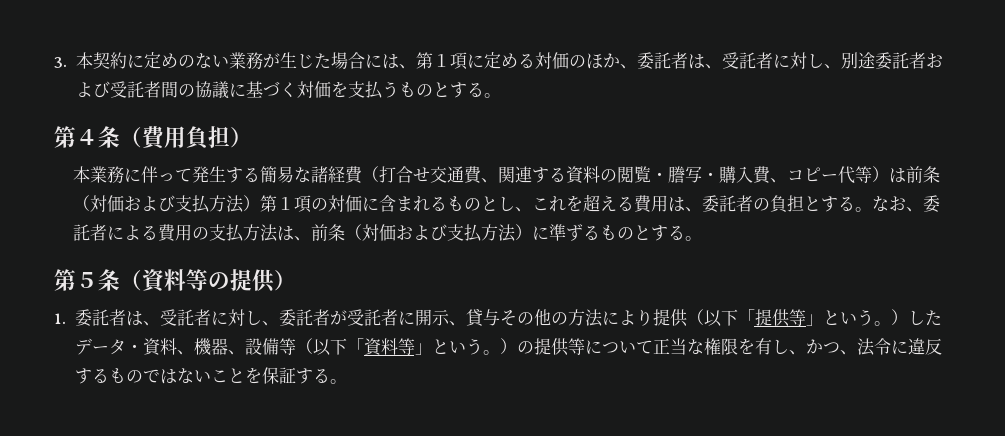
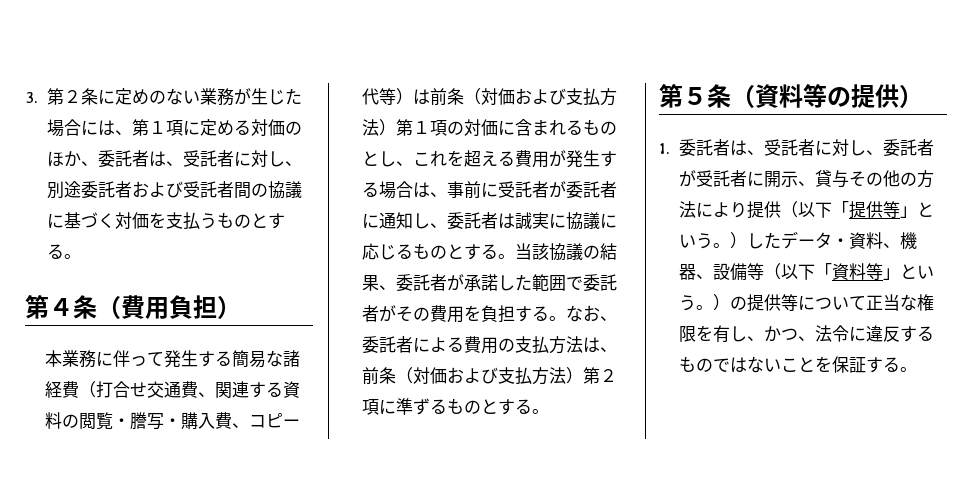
[75,52,127,69] 本契約 -> [46,88,98,105] 第２条
[667,195,821,213] は、委託者の負担と -> [549,150,618,168] [362,181,618,199] [362,212,618,230] [362,243,618,261] [362,274,618,291] [362,305,516,323] が発生する場合は、事前に受託者が委託者に通知し、委託者は誠実に協議に応じるものとする。当該協議の結果、委託者が承諾した範囲で委託者がその費用を負担
(532, 232) none -> [583,367,618,384] [362,399,380,415] 第２項

